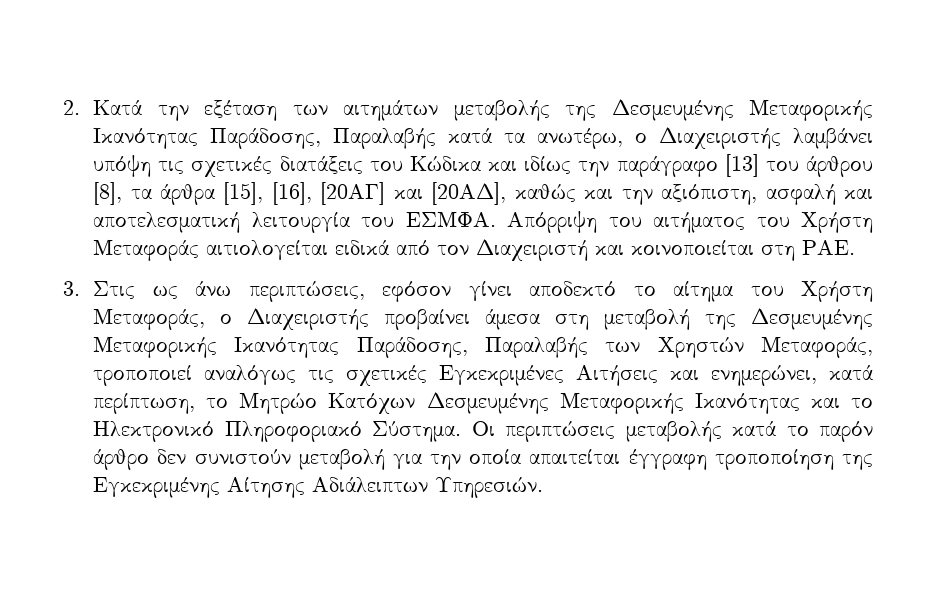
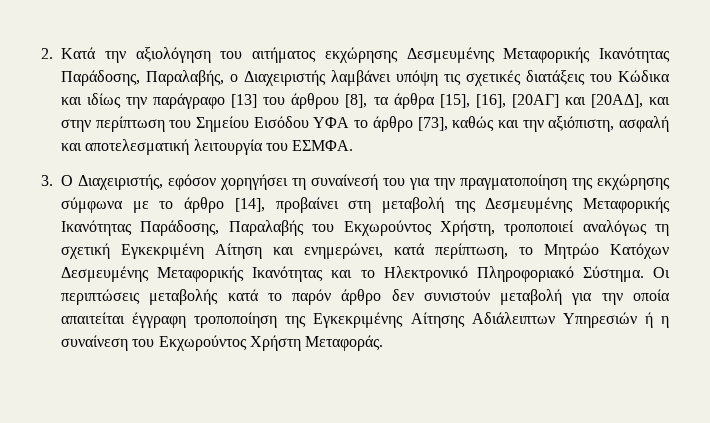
[204,98,873,121] [93,128,624,149] εξέταση των αιτημάτων μεταβολής της Δεσμευμένης Μεταφορικής Ικανότητας Παράδοσης, Παραλαβής κατά τα ανωτέρω, -> [135,47,670,63] [61,70,224,86] αξιολόγηση του αιτήματος εκχώρησης Δεσμευμένης Μεταφορικής Ικανότητας Παράδοσης, Παραλαβής,
(507, 193) none -> [649,97,671,105] [61,116,448,132] και στην περίπτωση του Σημείου Εισόδου ΥΦΑ το άρθρο [73],
[507,211,873,233] [93,238,856,261] [63,281,874,302] [93,307,541,330] Απόρριψη του αιτήματος του Χρήστη Μεταφοράς αιτιολογείται ειδικά από τον Διαχειριστή και κοινοποιείται στη ΡΑΕ. // 3. Στις ως άνω περιπτώσεις, εφόσον γίνει αποδεκτό το αίτημα του Χρήστη Μεταφοράς, ο Διαχειριστής προβαίνει άμεσα -> [41,174,670,190] [61,197,339,213] // 3. Ο Διαχειριστής, εφόσον χορηγήσει τη συναίνεσή του για την πραγματοποίηση της εκχώρησης σύμφωνα με το άρθρο [14], προβαίνει
[605,336,873,358] [93,365,659,386] των Χρηστών Μεταφοράς, τροποποιεί αναλόγως τις σχετικές Εγκεκριμένες Αιτήσεις -> [312,220,669,236] [61,243,262,259] του Εκχωρούντος Χρήστη, τροποποιεί αναλόγως τη σχετική Εγκεκριμένη Αίτηση
[435,477,544,498] Υπηρεσιών. -> [562,312,669,328] [61,335,384,351] Υπηρεσιών ή η συναίνεση του Εκχωρούντος Χρήστη Μεταφοράς.

